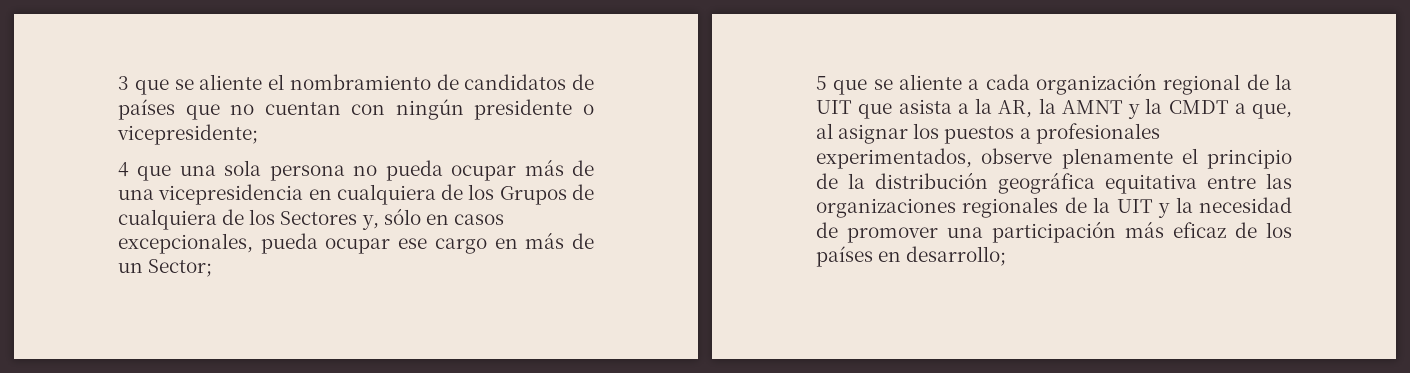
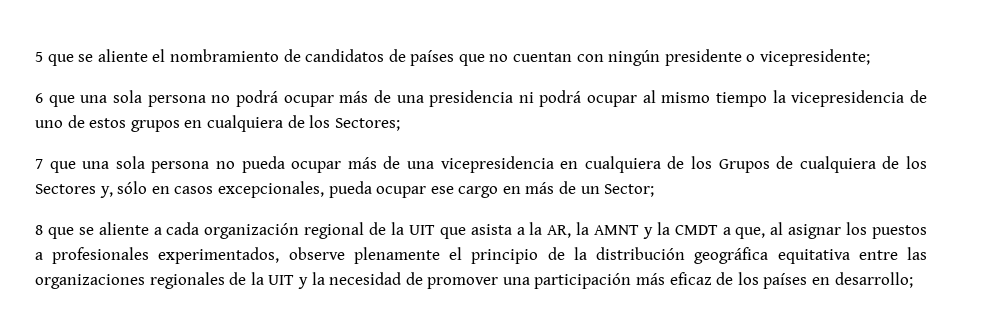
[118,76,129,90] 3 -> [35,52,43,62] 5
[118,162,129,177] 4 -> [35,90,927,107] [35,115,400,132] [35,159,43,169] 6 que una sola persona no podrá ocupar más de una presidencia ni podrá ocupar al mismo tiempo la vicepresidencia de uno de estos grupos en cualquiera de los Sectores; // 7
[816,76,827,90] 5 -> [35,225,43,235] 8

